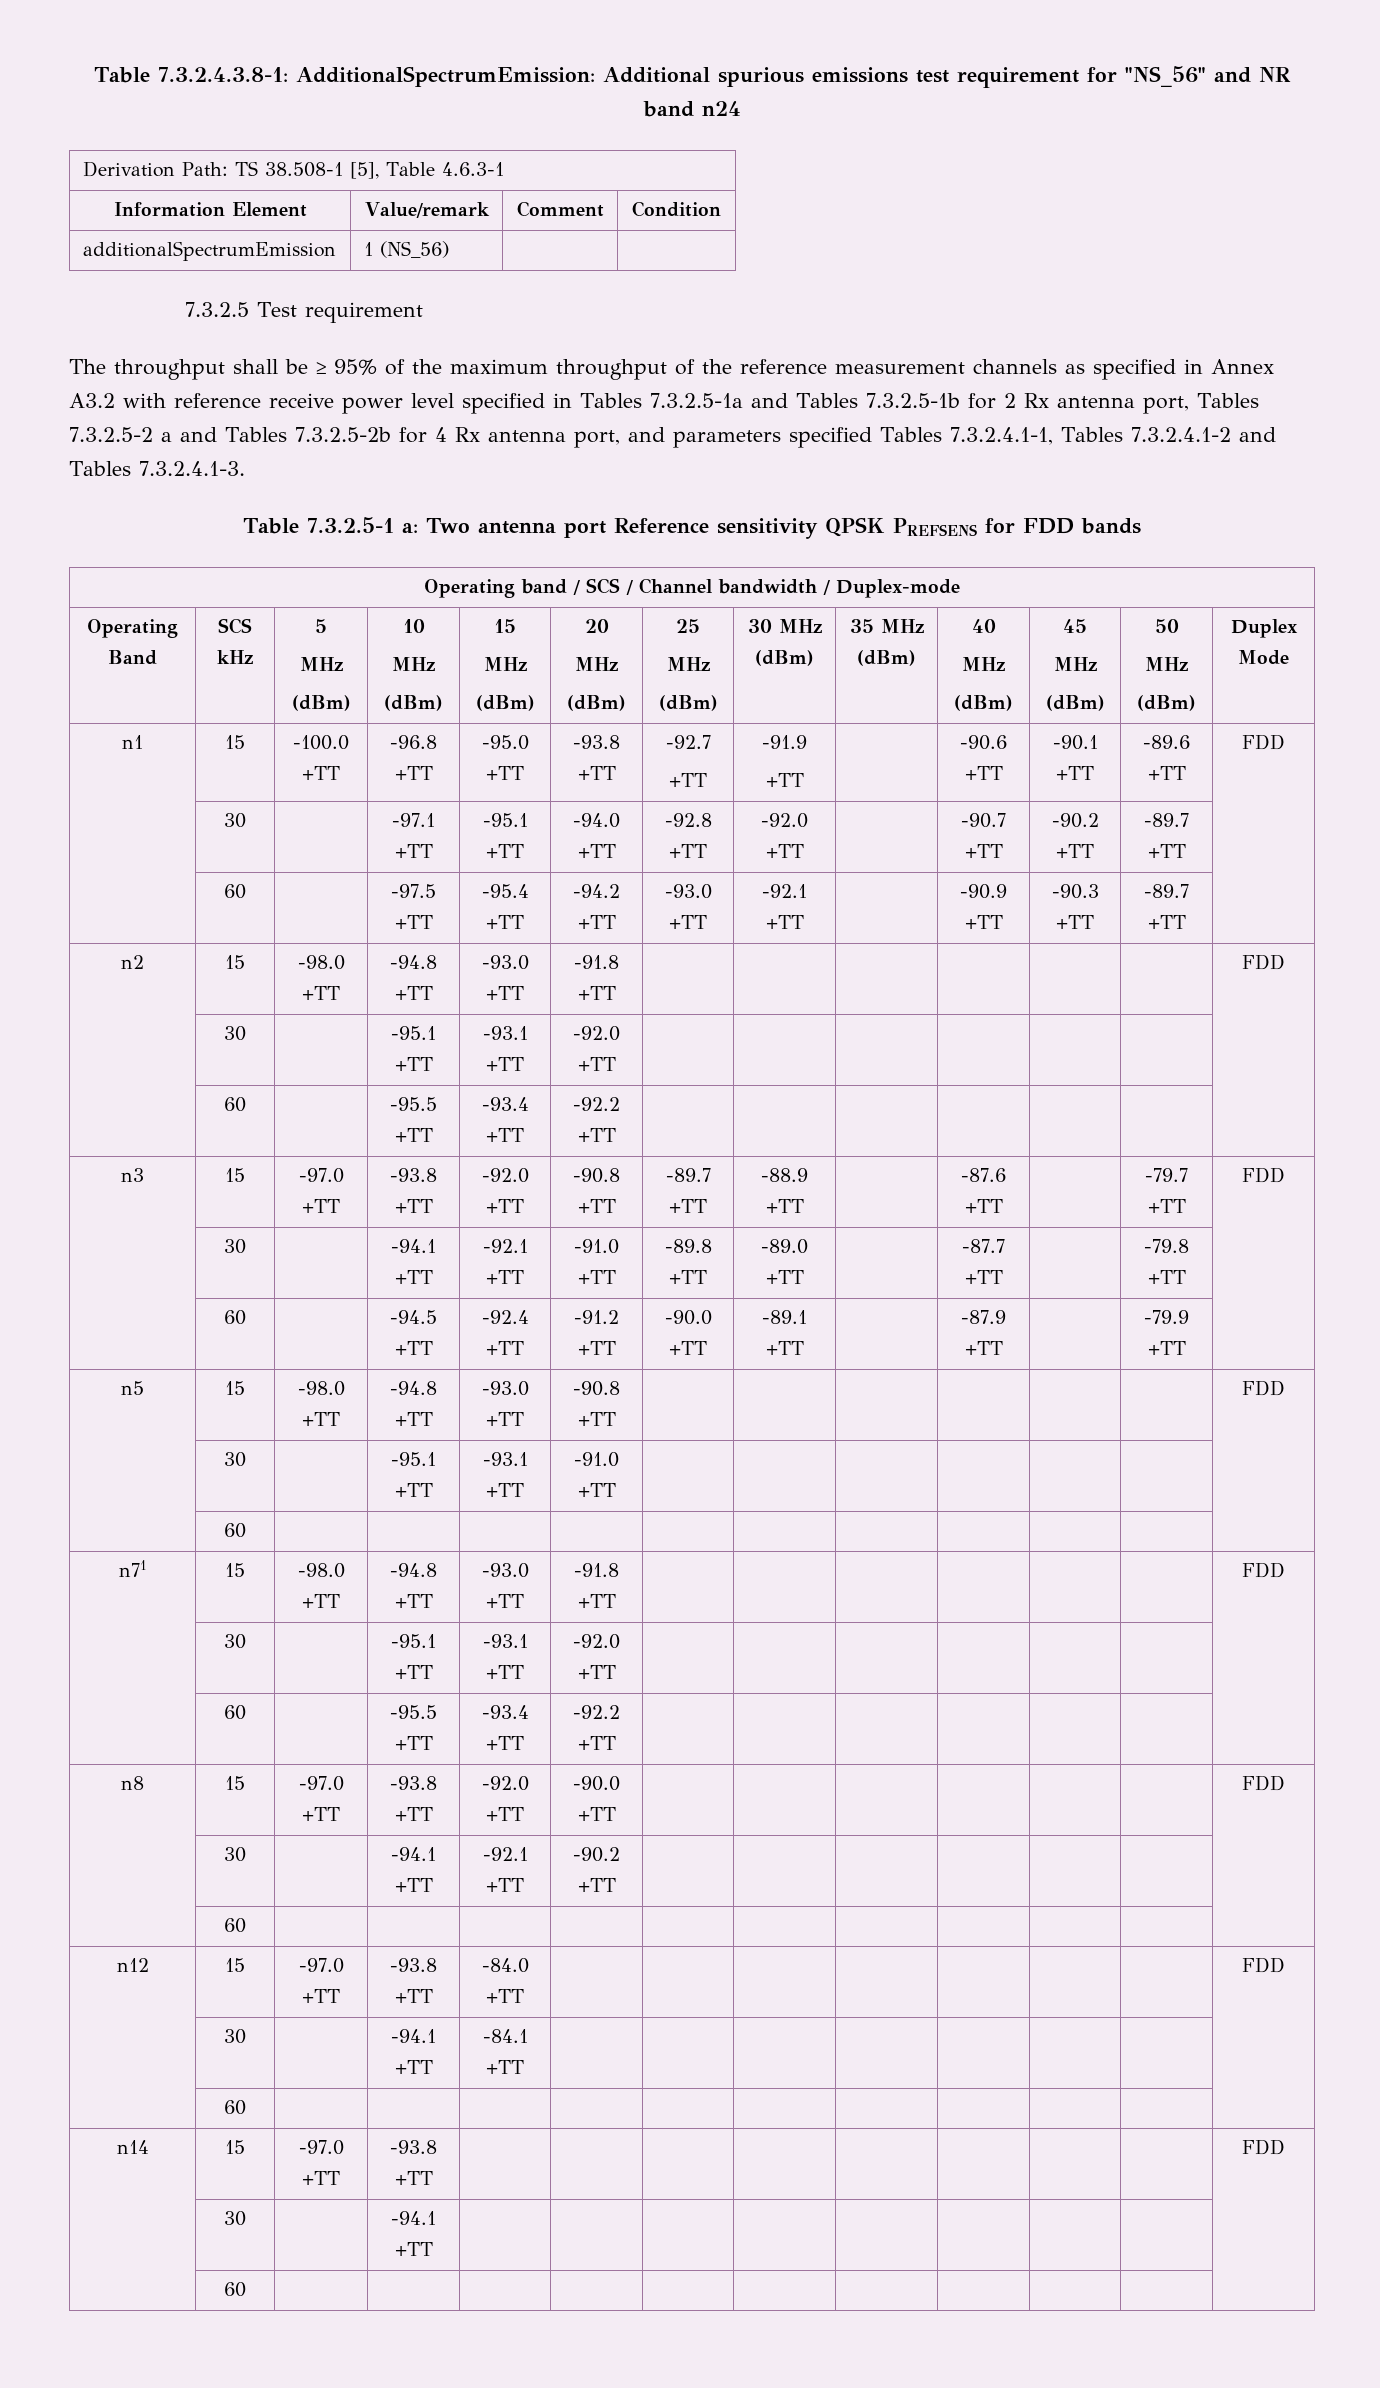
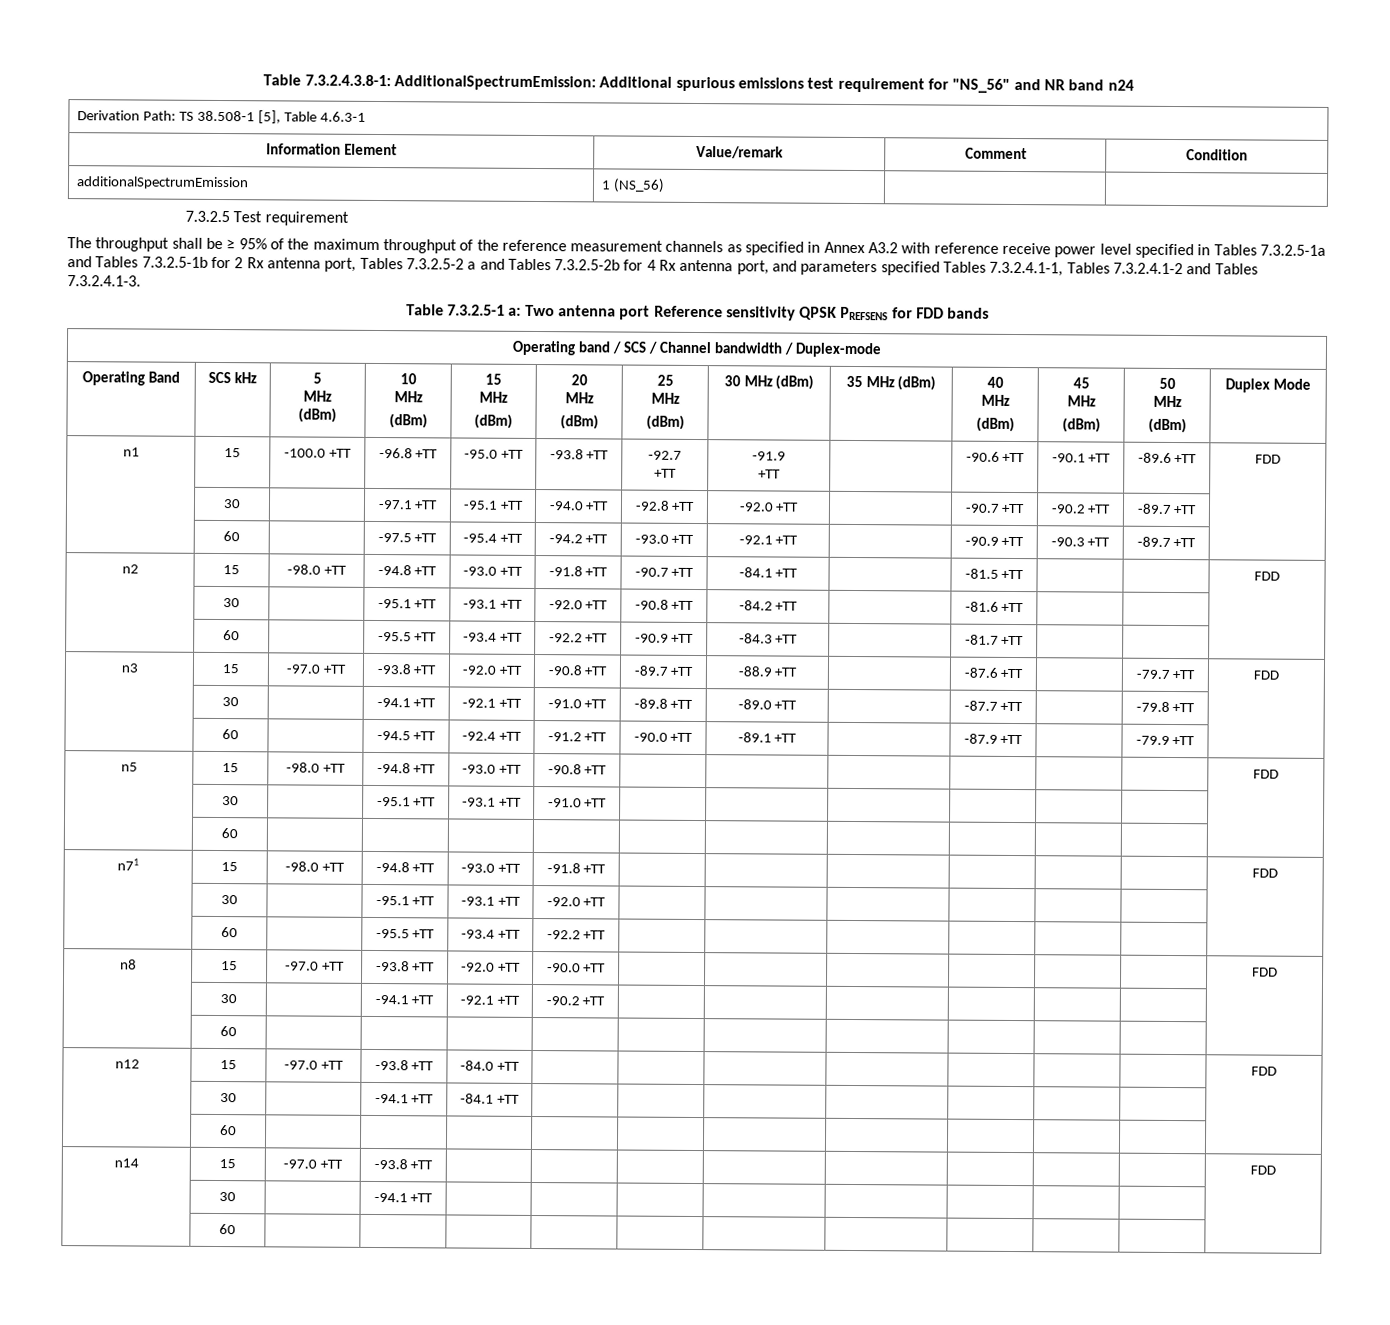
[1242,954,1285,970] [224,1026,246,1041] [391,1026,437,1040] [394,1057,433,1071] [482,1026,528,1040] [486,1057,524,1071] [573,1026,620,1041] [577,1057,616,1071] [224,1097,246,1112] [390,1097,438,1111] [394,1128,433,1142] [481,1097,529,1111] [486,1128,524,1142] [573,1097,620,1111] [577,1128,616,1142] | | | | | | FDD // | 30 | | -95.1 +TT | -93.1 +TT | -92.0 +TT | | | | | | | // | 60 | | -95.5 +TT | -93.4 +TT | -92.2 +TT | | | | -> [634,567,695,577] [738,567,799,578] [964,568,1025,580] [1254,571,1280,581] [223,598,240,608] [377,599,438,609] [463,599,523,609] [548,600,609,610] [634,599,695,610] [738,600,799,611] [964,601,1025,613] [223,630,240,641] [377,632,438,642] [463,632,523,642] [548,633,609,643] [634,633,695,643] [738,633,799,644] [964,634,1025,646] -90.7 +TT | -84.1 +TT | | -81.5 +TT | | | FDD // | 30 | | -95.1 +TT | -93.1 +TT | -92.0 +TT | -90.8 +TT | -84.2 +TT | | -81.6 +TT | | | // | 60 | | -95.5 +TT | -93.4 +TT | -92.2 +TT | -90.9 +TT | -84.3 +TT | | -81.7 +TT

